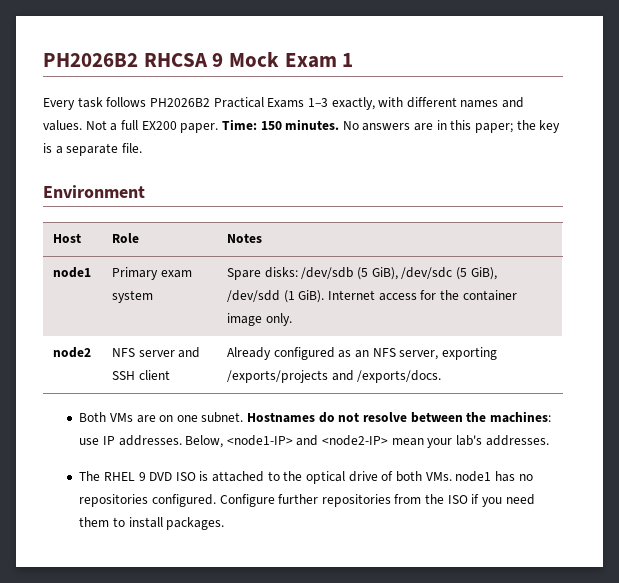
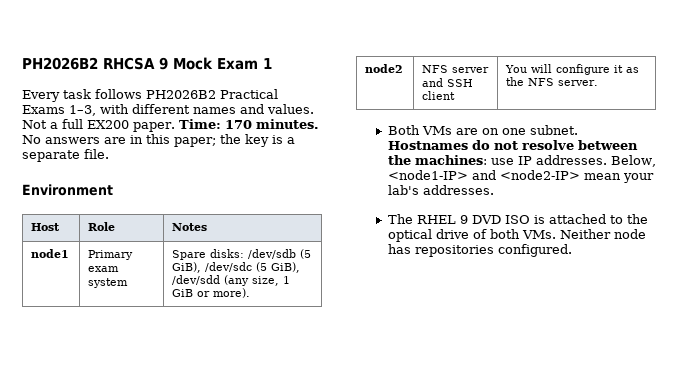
[307,97,375,110] 1–3 exactly, -> [69,105,96,116] 1–3,
[260,121,282,130] 150 -> [224,120,252,129] 170
[283,290,517,303] [227,313,292,326] (1 GiB). Internet access for the container image only. -> [224,275,291,286] [172,288,251,298] (any size, 1 GiB or more).
[227,347,497,360] [227,370,442,383] Already configured as an NFS server, exporting /exports/projects and /exports/docs. -> [505,64,640,75] [506,77,599,86] You will configure it as the NFS server.
[455,471,533,482] [79,494,535,507] [79,517,225,530] node1 has no repositories configured. Configure further repositories from the ISO if you need them to install packages. -> [559,229,646,239] [387,244,572,257] Neither node has repositories configured.

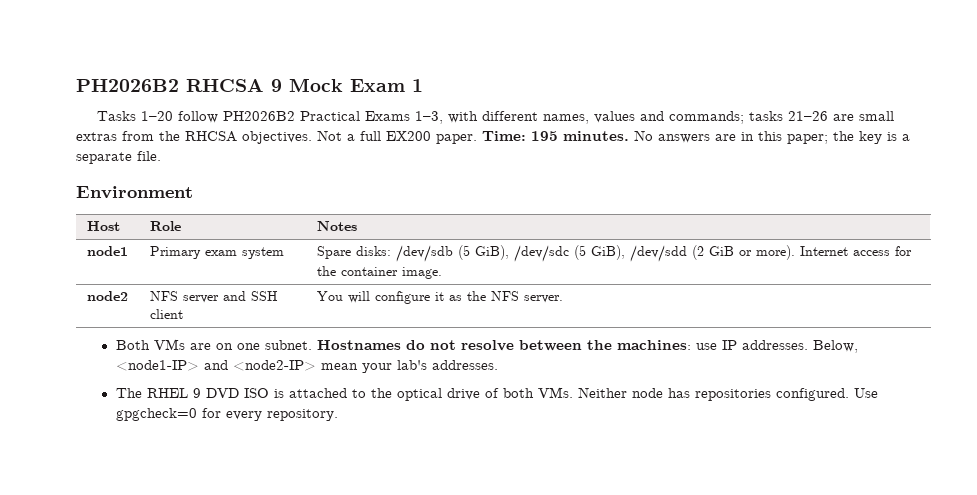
[22,89,142,102] Every task follows -> [96,111,218,123] Tasks 1–20 follow
[193,104,314,114] names and values. -> [542,111,894,124] [76,131,312,144] names, values and commands; tasks 21–26 are small extras from the RHCSA objectives.
[224,120,252,129] 170 -> [531,131,558,141] 195
[224,275,291,286] (any size, 1 -> [691,245,704,260] (2
(251, 293) none -> [799,246,912,256] [316,266,442,279] Internet access for the container image.
(572, 250) none -> [853,388,878,398] [115,408,338,421] Use gpgcheck=0 for every repository.

